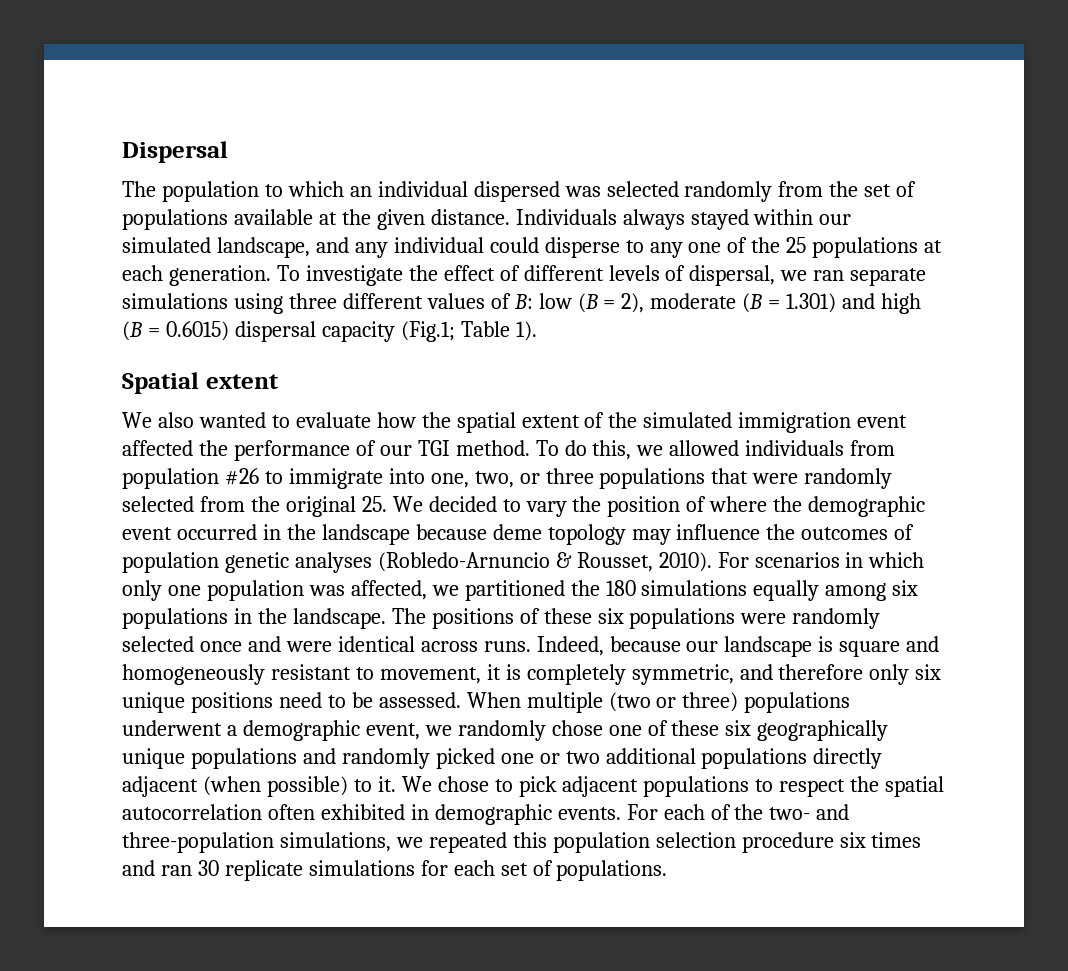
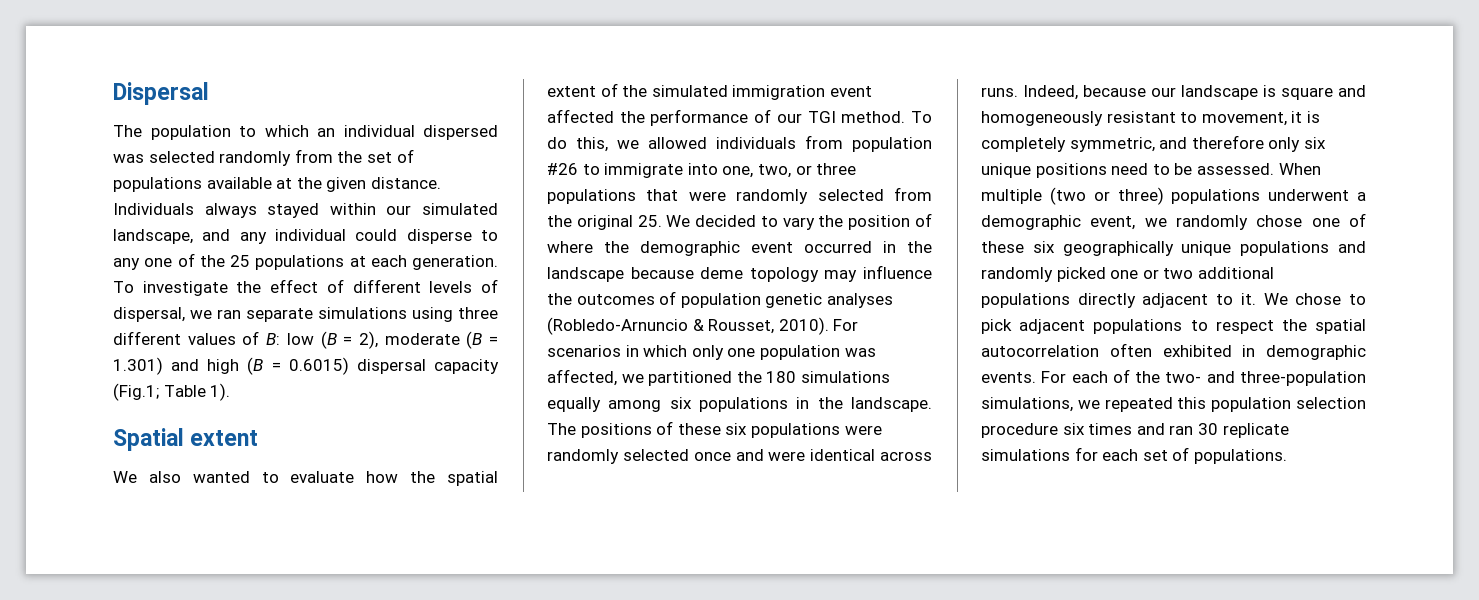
[202,776,348,797] (when possible) -> (1209, 300) none

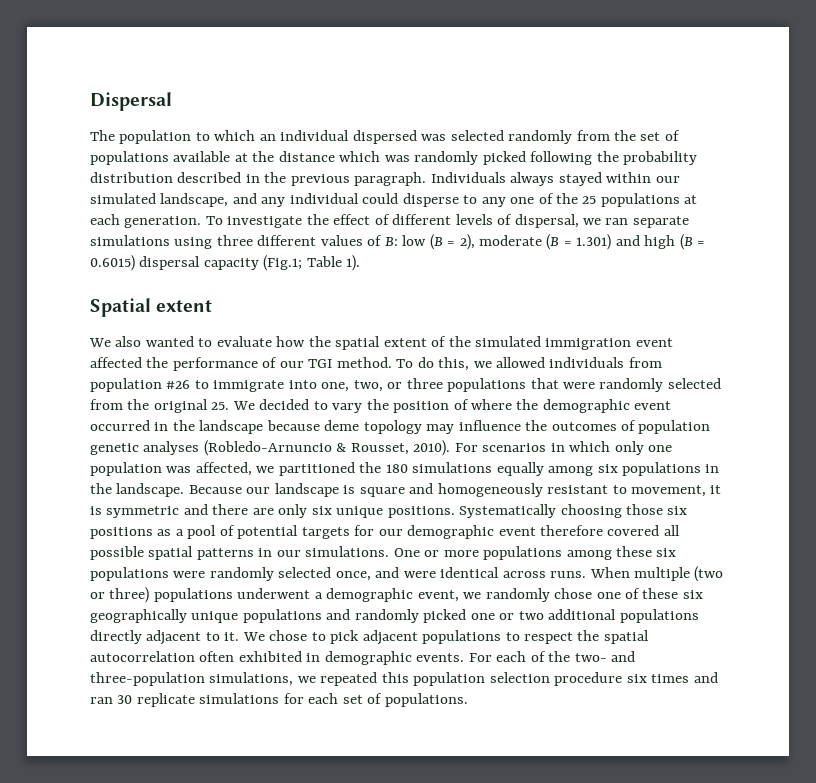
[326,177,441,192] given distance. -> [278,151,698,165] [90,172,427,186] distance which was randomly picked following the probability distribution described in the previous paragraph.
[547,421,882,438] [547,449,932,464] [981,85,1146,100] The positions of these six populations were randomly selected once and were identical across runs. Indeed, because -> [188,485,242,494] Because
[981,135,1326,152] [981,163,1274,178] completely symmetric, and therefore only six unique positions need to be assessed. -> [106,504,688,518] [90,525,680,539] [90,546,677,560] [90,567,587,581] symmetric and there are only six unique positions. Systematically choosing those six positions as a pool of potential targets for our demographic event therefore covered all possible spatial patterns in our simulations. One or more populations among these six populations were randomly selected once, and were identical across runs.

